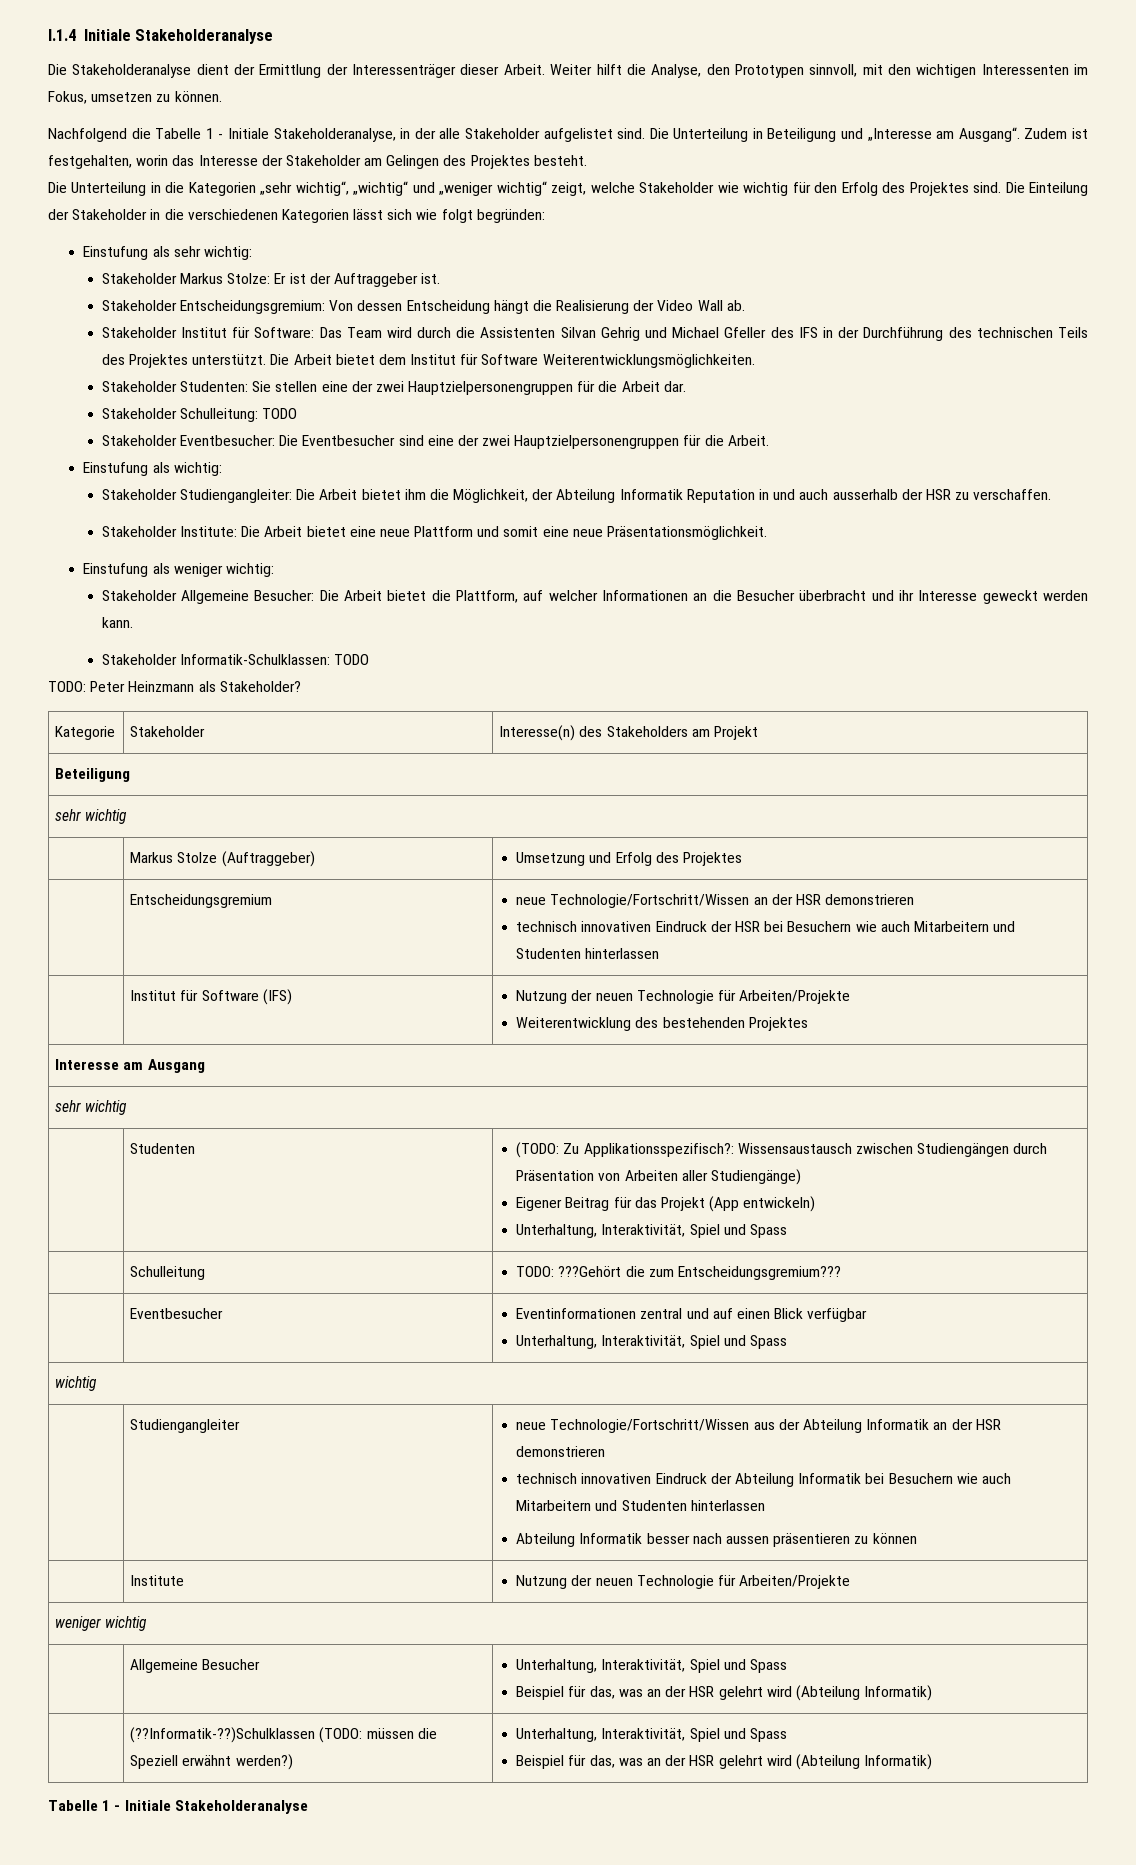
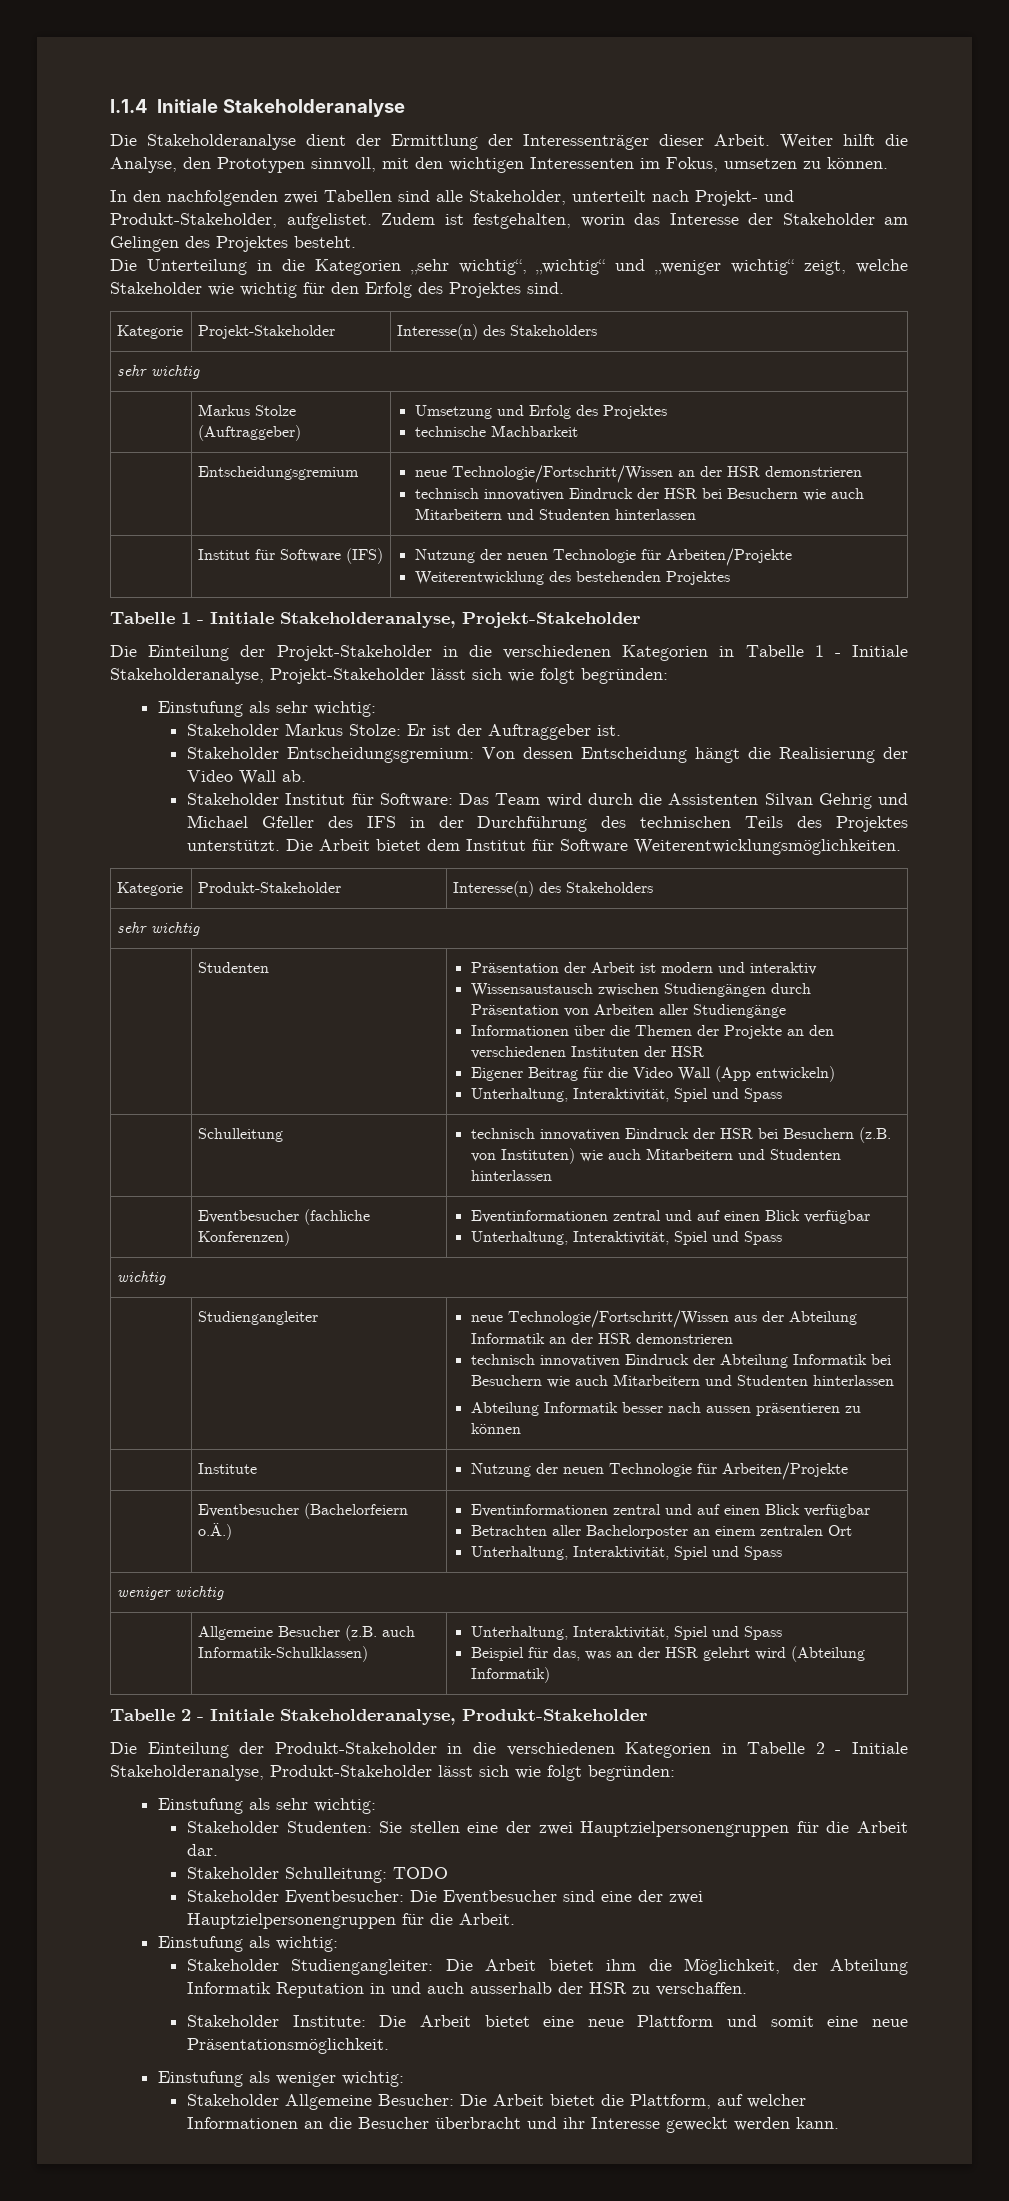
[48,127,1020,142] Nachfolgend die Tabelle 1 - Initiale Stakeholderanalyse, in der alle Stakeholder aufgelistet sind. Die Unterteilung in Beteiligung und „Interesse am Ausgang“. -> [110,190,794,206] [110,213,372,229] In den nachfolgenden zwei Tabellen sind alle Stakeholder, unterteilt nach Projekt- und Produkt-Stakeholder, aufgelistet.
[1005,182,1089,196] [48,209,349,223] Die Einteilung der Stakeholder in die verschiedenen Kategorien -> [117,325,184,339] [198,325,336,339] [397,324,598,340] [117,365,201,379] [198,404,297,416] [198,425,302,441] [414,405,667,419] [414,425,578,437] [198,466,360,480] [414,465,862,483] [414,488,864,501] [414,508,696,520] [198,548,384,564] [414,548,792,566] [414,571,730,585] [110,612,641,628] [110,645,908,661] [110,668,425,684] // Kategorie | Projekt-Stakeholder | Interesse(n) des Stakeholders // sehr wichtig // | Markus Stolze (Auftraggeber) | Umsetzung und Erfolg des Projektes // technische Machbarkeit // | Entscheidungsgremium | neue Technologie/Fortschritt/Wissen an der HSR demonstrieren // technisch innovativen Eindruck der HSR bei Besuchern wie auch Mitarbeitern und Studenten hinterlassen // | Institut für Software (IFS) | Nutzung der neuen Technologie für Arbeiten/Projekte // Weiterentwicklung des bestehenden Projektes // Tabelle 1 - Initiale Stakeholderanalyse, Projekt-Stakeholder // Die Einteilung der Projekt-Stakeholder in die verschiedenen Kategorien in Tabelle 1 - Initiale Stakeholderanalyse, Projekt-Stakeholder
(755, 361) none -> [117,882,184,896] [198,882,342,893] [453,881,654,897] [117,922,201,936] [198,962,270,973] [470,962,817,975] [470,983,811,997] [470,1004,786,1018] [470,1025,834,1039] [470,1046,704,1059] [470,1066,835,1082] [470,1088,782,1102] [198,1128,284,1142] [470,1127,891,1143] [470,1148,841,1164] [470,1170,552,1181] [198,1209,371,1225] [198,1230,291,1246] [470,1210,870,1224] [470,1231,782,1245] [117,1271,167,1285] [198,1311,319,1325] [470,1310,857,1328] [470,1333,733,1344] [470,1354,891,1368] [470,1374,894,1388] [470,1402,861,1416] [470,1423,521,1434] [198,1463,258,1474] [470,1462,848,1480] [198,1503,409,1519] [198,1523,233,1540] [470,1504,870,1518] [470,1525,852,1539] [470,1546,782,1560] [117,1586,225,1600] [198,1625,416,1641] [198,1646,369,1662] [470,1626,782,1640] [470,1646,865,1662] [470,1667,550,1683] [110,1709,648,1725] [110,1742,909,1758] [110,1765,675,1781] [158,1798,377,1814] // Kategorie | Produkt-Stakeholder | Interesse(n) des Stakeholders // sehr wichtig // | Studenten | Präsentation der Arbeit ist modern und interaktiv // Wissensaustausch zwischen Studiengängen durch Präsentation von Arbeiten aller Studiengänge // Informationen über die Themen der Projekte an den verschiedenen Instituten der HSR // Eigener Beitrag für die Video Wall (App entwickeln) // Unterhaltung, Interaktivität, Spiel und Spass // | Schulleitung | technisch innovativen Eindruck der HSR bei Besuchern (z.B. von Instituten) wie auch Mitarbeitern und Studenten hinterlassen // | Eventbesucher (fachliche Konferenzen) | Eventinformationen zentral und auf einen Blick verfügbar // Unterhaltung, Interaktivität, Spiel und Spass // wichtig // | Studiengangleiter | neue Technologie/Fortschritt/Wissen aus der Abteilung Informatik an der HSR demonstrieren // technisch innovativen Eindruck der Abteilung Informatik bei Besuchern wie auch Mitarbeitern und Studenten hinterlassen // Abteilung Informatik besser nach aussen präsentieren zu können // | Institute | Nutzung der neuen Technologie für Arbeiten/Projekte // | Eventbesucher (Bachelorfeiern o.Ä.) | Eventinformationen zentral und auf einen Blick verfügbar // Betrachten aller Bachelorposter an einem zentralen Ort // Unterhaltung, Interaktivität, Spiel und Spass // weniger wichtig // | Allgemeine Besucher (z.B. auch Informatik-Schulklassen) | Unterhaltung, Interaktivität, Spiel und Spass // Beispiel für das, was an der HSR gelehrt wird (Abteilung Informatik) // Tabelle 2 - Initiale Stakeholderanalyse, Produkt-Stakeholder // Die Einteilung der Produkt-Stakeholder in die verschiedenen Kategorien in Tabelle 2 - Initiale Stakeholderanalyse, Produkt-Stakeholder lässt sich wie folgt begründen: // Einstufung als sehr wichtig:
[101,654,370,665] [48,681,301,692] [55,726,116,740] [130,726,206,737] [499,725,758,741] [55,768,131,782] [55,809,128,824] [130,851,315,867] [516,852,742,866] [130,894,273,908] [516,894,915,908] [516,921,1016,932] [516,948,660,959] [130,989,292,1005] [516,990,851,1004] [516,1017,808,1031] [55,1059,205,1073] [55,1100,128,1115] [130,1143,196,1154] [516,1142,1048,1158] [516,1169,801,1185] [516,1196,816,1212] [516,1224,787,1238] [130,1266,206,1280] [516,1266,841,1280] [130,1308,224,1319] [516,1308,868,1322] [516,1335,787,1349] [55,1376,98,1391] [130,1419,241,1433] [516,1419,1001,1433] [516,1446,606,1457] [516,1473,1011,1487] [516,1500,765,1511] [516,1533,917,1547] [130,1575,185,1586] [516,1575,851,1589] [55,1616,148,1631] [130,1659,261,1673] [516,1659,787,1673] [516,1685,933,1701] [130,1727,437,1743] [130,1754,293,1770] [516,1728,787,1742] [516,1754,933,1770] [48,1800,308,1814] // Stakeholder Informatik-Schulklassen: TODO // TODO: Peter Heinzmann als Stakeholder? // Kategorie | Stakeholder | Interesse(n) des Stakeholders am Projekt // Beteiligung // sehr wichtig // | Markus Stolze (Auftraggeber) | Umsetzung und Erfolg des Projektes // | Entscheidungsgremium | neue Technologie/Fortschritt/Wissen an der HSR demonstrieren // technisch innovativen Eindruck der HSR bei Besuchern wie auch Mitarbeitern und Studenten hinterlassen // | Institut für Software (IFS) | Nutzung der neuen Technologie für Arbeiten/Projekte // Weiterentwicklung des bestehenden Projektes // Interesse am Ausgang // sehr wichtig // | Studenten | (TODO: Zu Applikationsspezifisch?: Wissensaustausch zwischen Studiengängen durch Präsentation von Arbeiten aller Studiengänge) // Eigener Beitrag für das Projekt (App entwickeln) // Unterhaltung, Interaktivität, Spiel und Spass // | Schulleitung | TODO: ???Gehört die zum Entscheidungsgremium??? // | Eventbesucher | Eventinformationen zentral und auf einen Blick verfügbar // Unterhaltung, Interaktivität, Spiel und Spass // wichtig // | Studiengangleiter | neue Technologie/Fortschritt/Wissen aus der Abteilung Informatik an der HSR demonstrieren // technisch innovativen Eindruck der Abteilung Informatik bei Besuchern wie auch Mitarbeitern und Studenten hinterlassen // Abteilung Informatik besser nach aussen präsentieren zu können // | Institute | Nutzung der neuen Technologie für Arbeiten/Projekte // weniger wichtig // | Allgemeine Besucher | Unterhaltung, Interaktivität, Spiel und Spass // Beispiel für das, was an der HSR gelehrt wird (Abteilung Informatik) // | (??Informatik-??)Schulklassen (TODO: müssen die Speziell erwähnt werden?) | Unterhaltung, Interaktivität, Spiel und Spass // Beispiel für das, was an der HSR gelehrt wird (Abteilung Informatik) // Tabelle 1 - Initiale Stakeholderanalyse -> (840, 2123) none

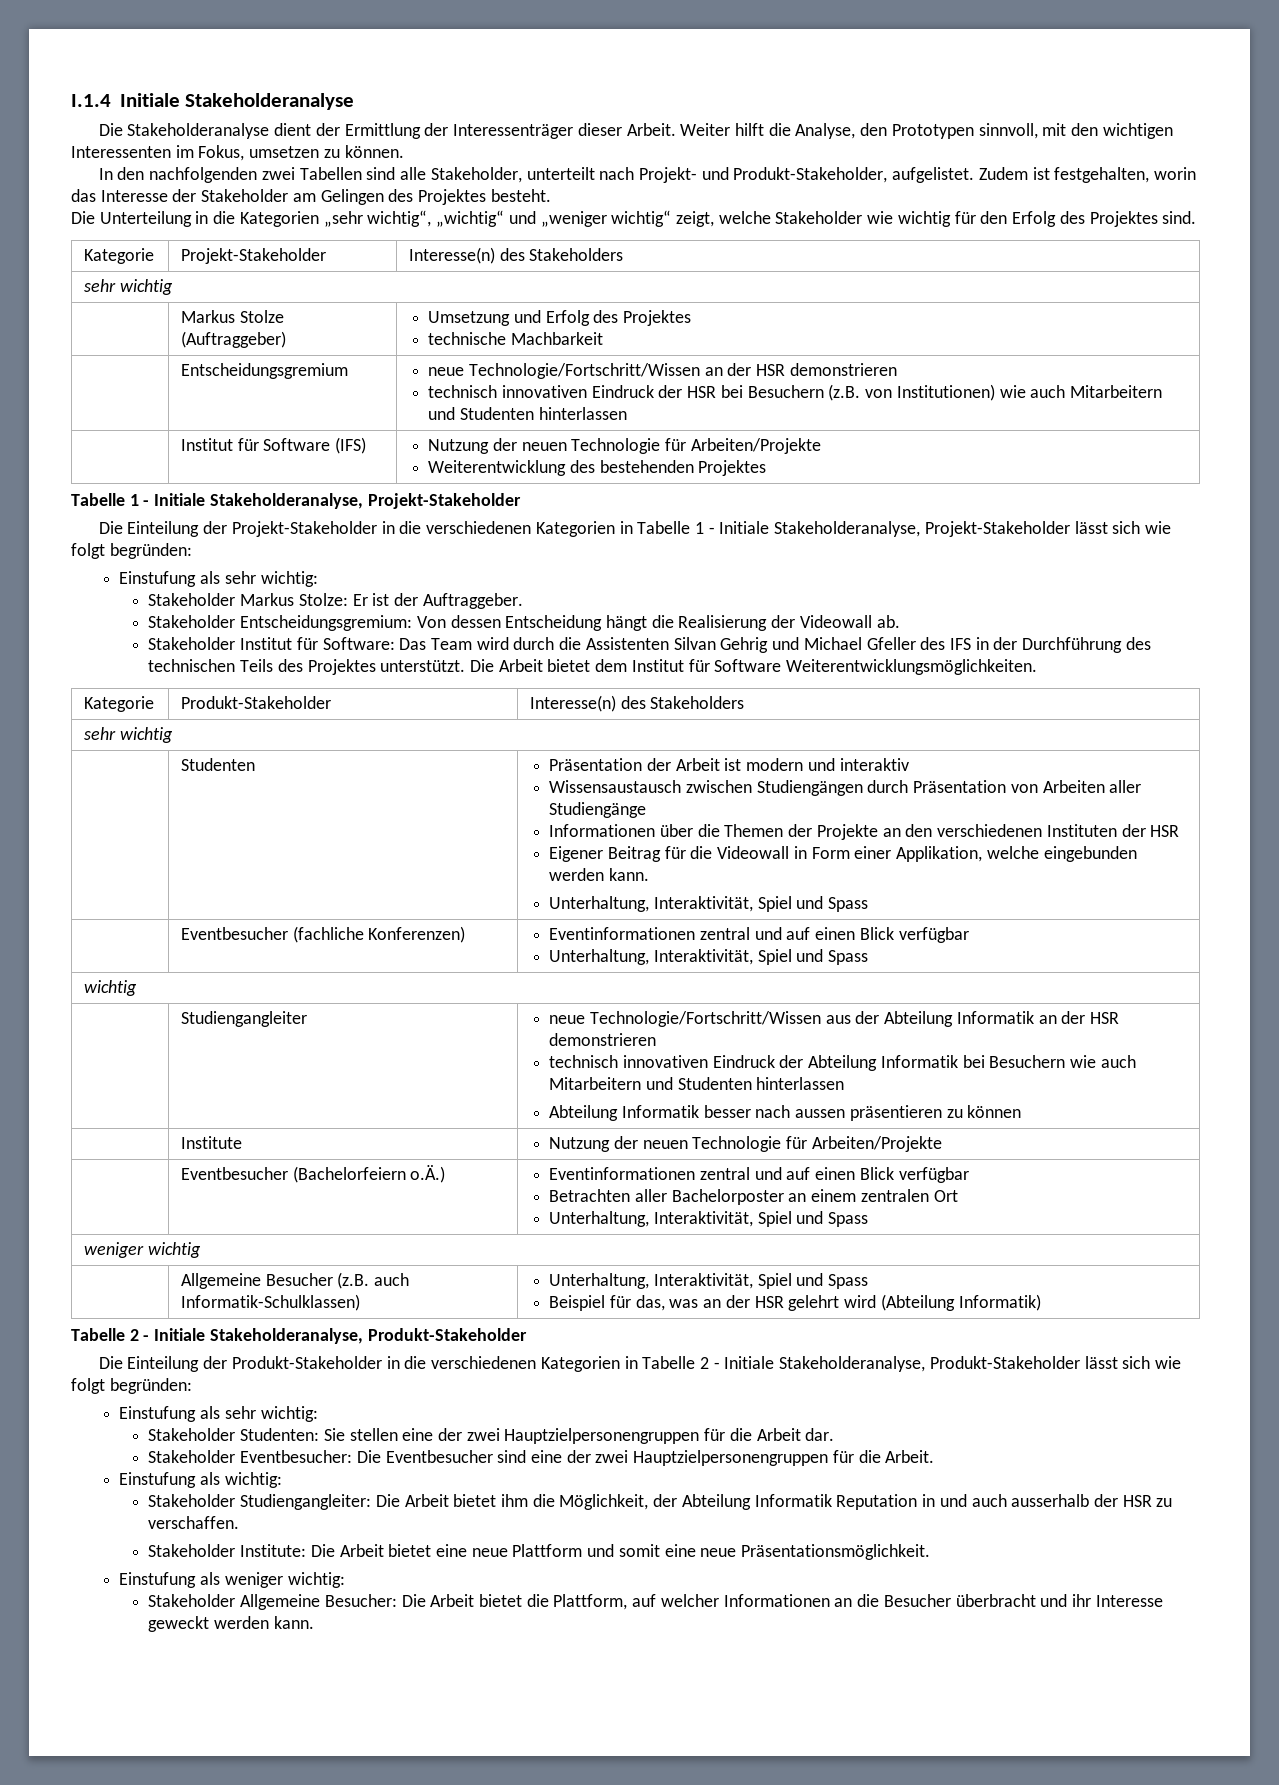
(798, 493) none -> [828,384,995,401] (z.B. von Institutionen)
[488,724,622,740] Auftraggeber ist. -> [422,593,523,609] Auftraggeber.
[187,770,277,785] Video Wall -> [799,615,872,628] Videowall
[632,1066,835,1082] [470,1088,782,1102] [198,1128,284,1142] [470,1127,891,1143] [470,1148,841,1164] [470,1170,552,1181] Video Wall (App entwickeln) // Unterhaltung, Interaktivität, Spiel und Spass // | Schulleitung | technisch innovativen Eindruck der HSR bei Besuchern (z.B. von Instituten) wie auch Mitarbeitern und Studenten hinterlassen -> [717,846,1137,862] [549,868,650,881] [549,896,869,912] Videowall in Form einer Applikation, welche eingebunden werden kann. // Unterhaltung, Interaktivität, Spiel und Spass
[187,1867,449,1883] // Stakeholder Schulleitung: TODO -> (835, 1434) none

